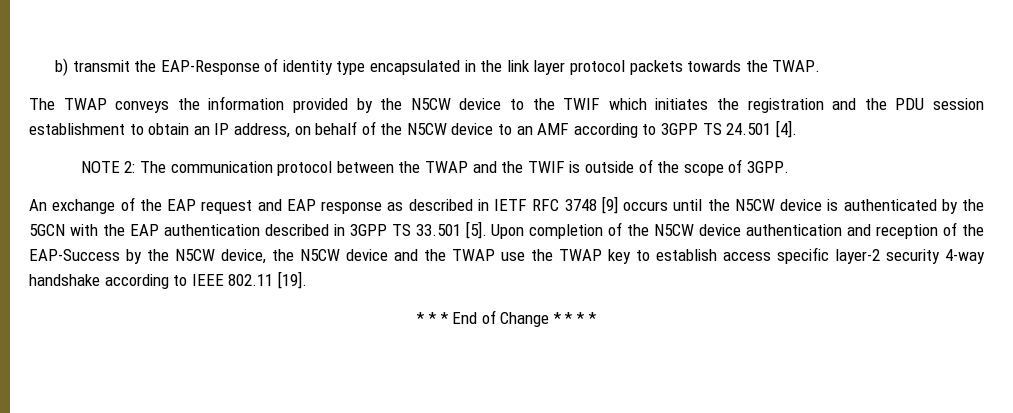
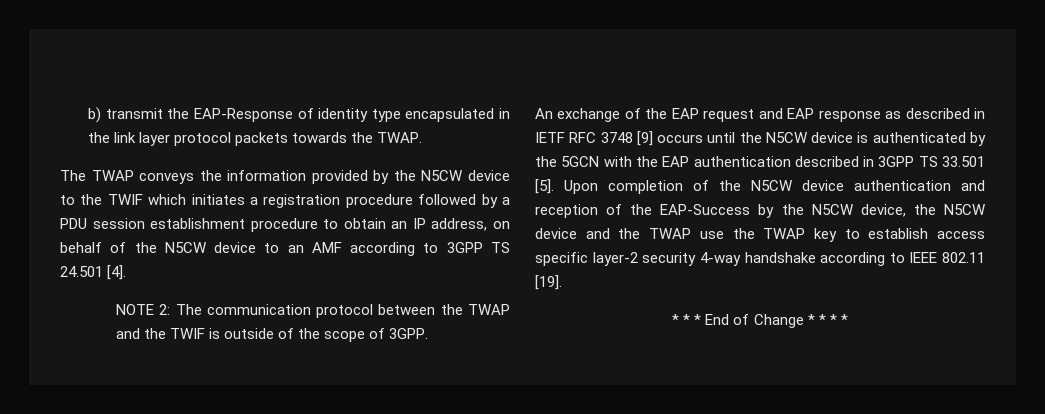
[717,98,887,113] the registration and the -> [250,194,510,208] a registration procedure followed by a
(125, 129) none -> [250,218,318,232] procedure

